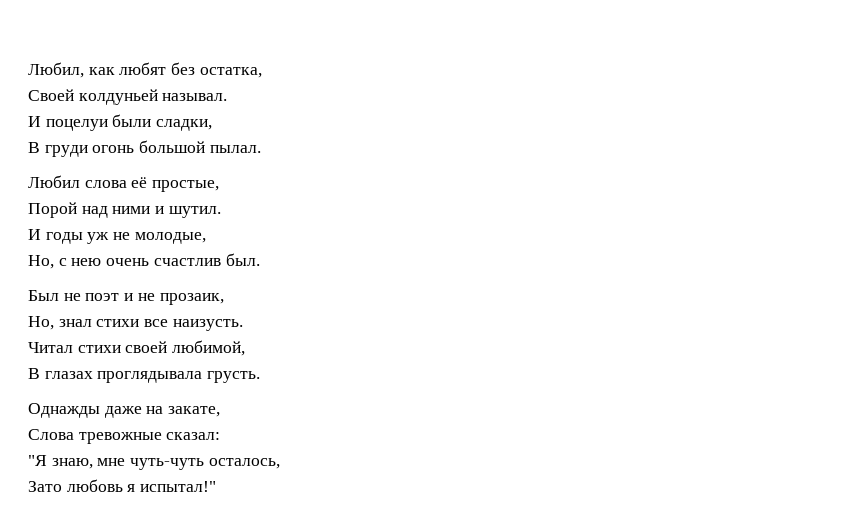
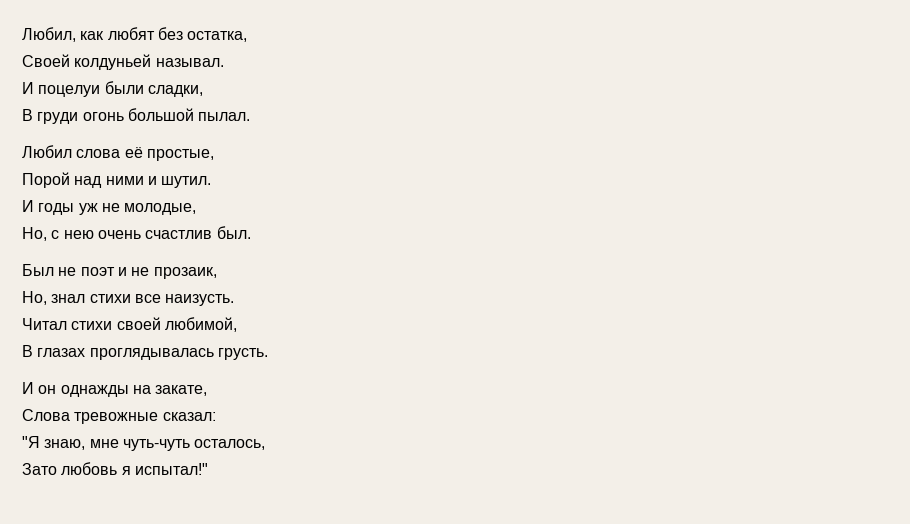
[97,371,203,383] проглядывала -> [89,348,214,360] проглядывалась
[28,403,142,418] Однажды даже -> [22,382,129,397] И он однажды

